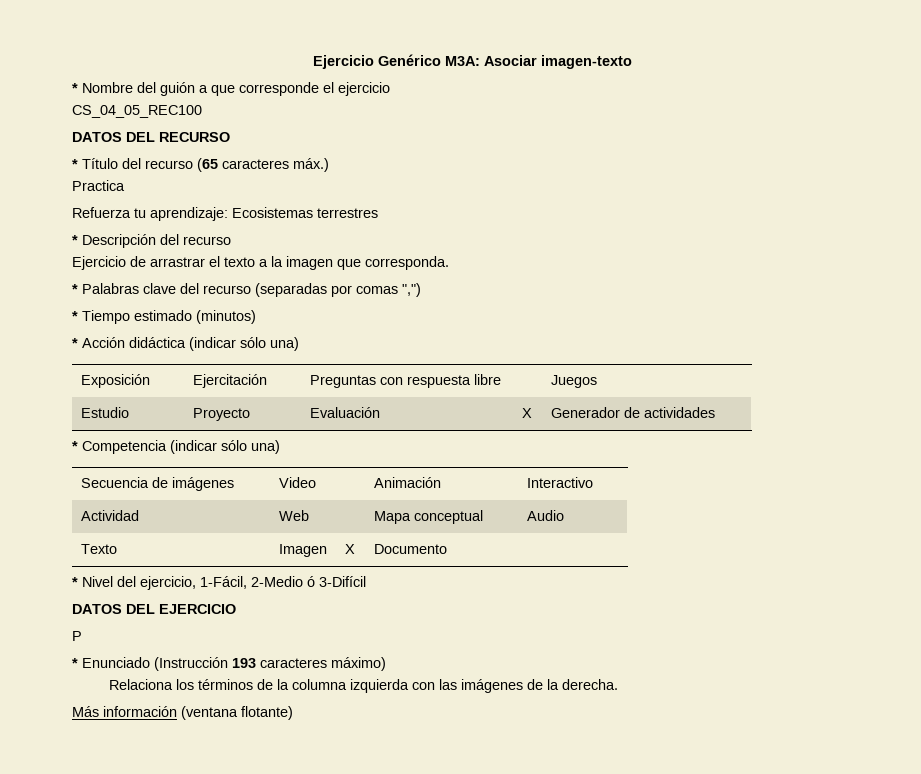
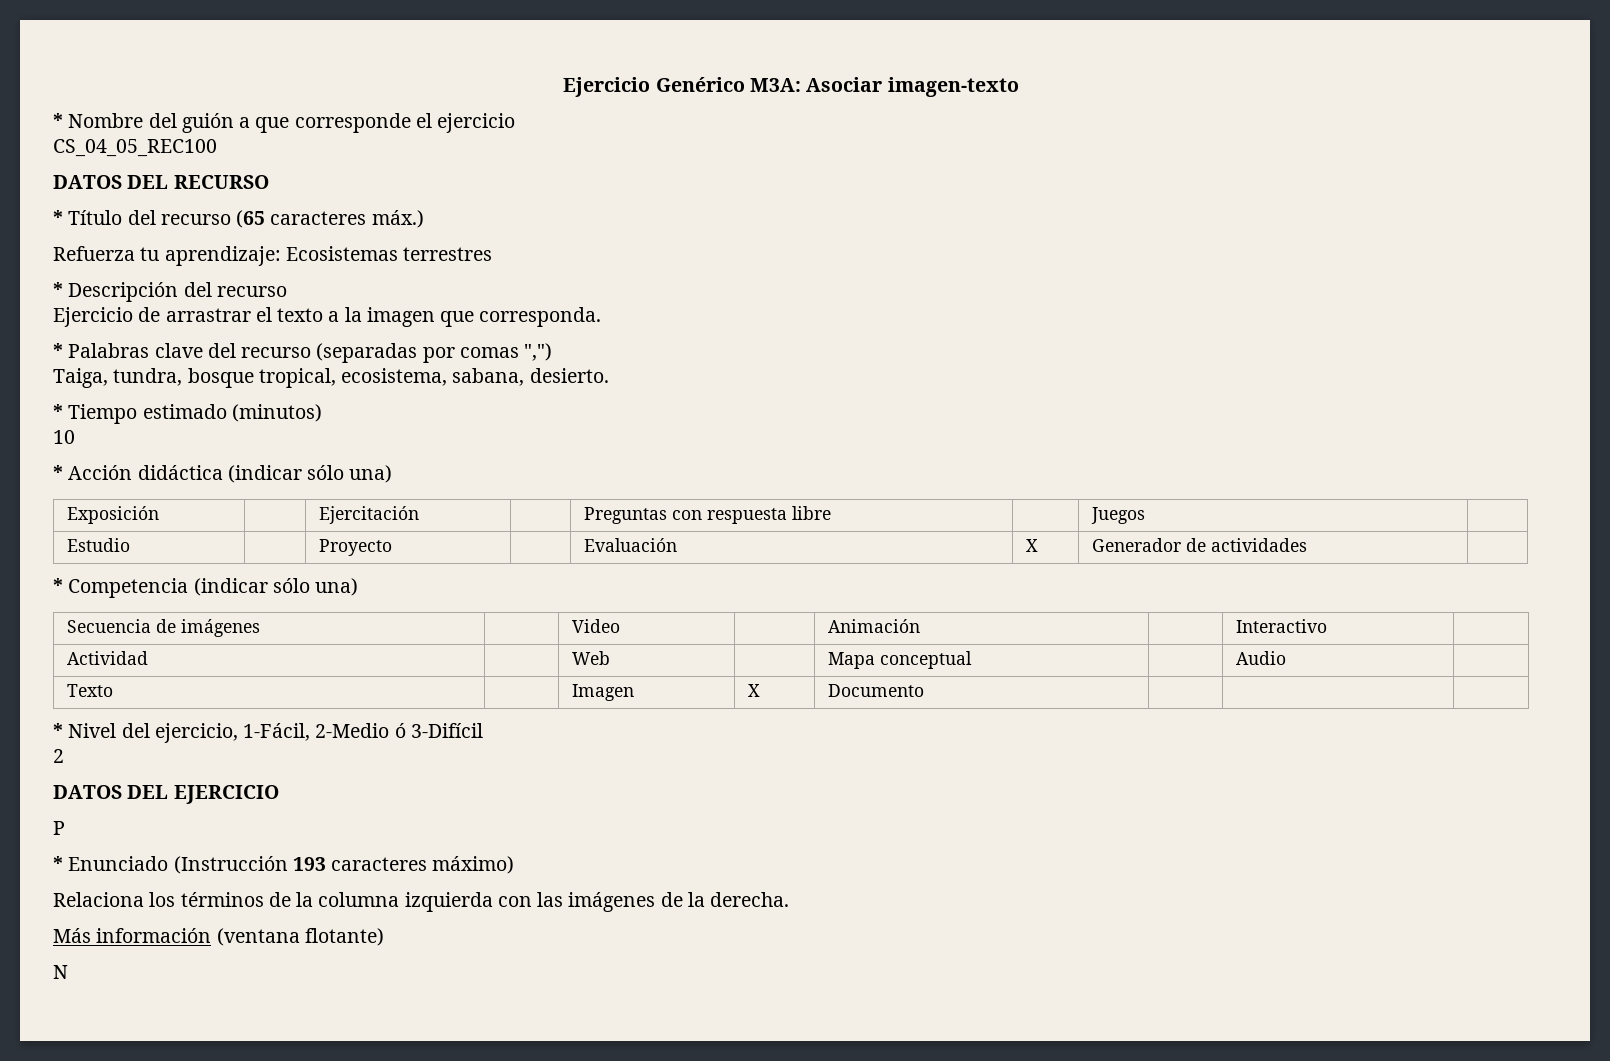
[72,180,125,191] // Practica -> (424, 219) none
(421, 290) none -> [53,368,609,388] // Taiga, tundra, bosque tropical, ecosistema, sabana, desierto.
(256, 317) none -> [53,430,75,444] // 10
(366, 581) none -> [53,749,64,763] // 2
(293, 713) none -> [53,965,68,979] // N

